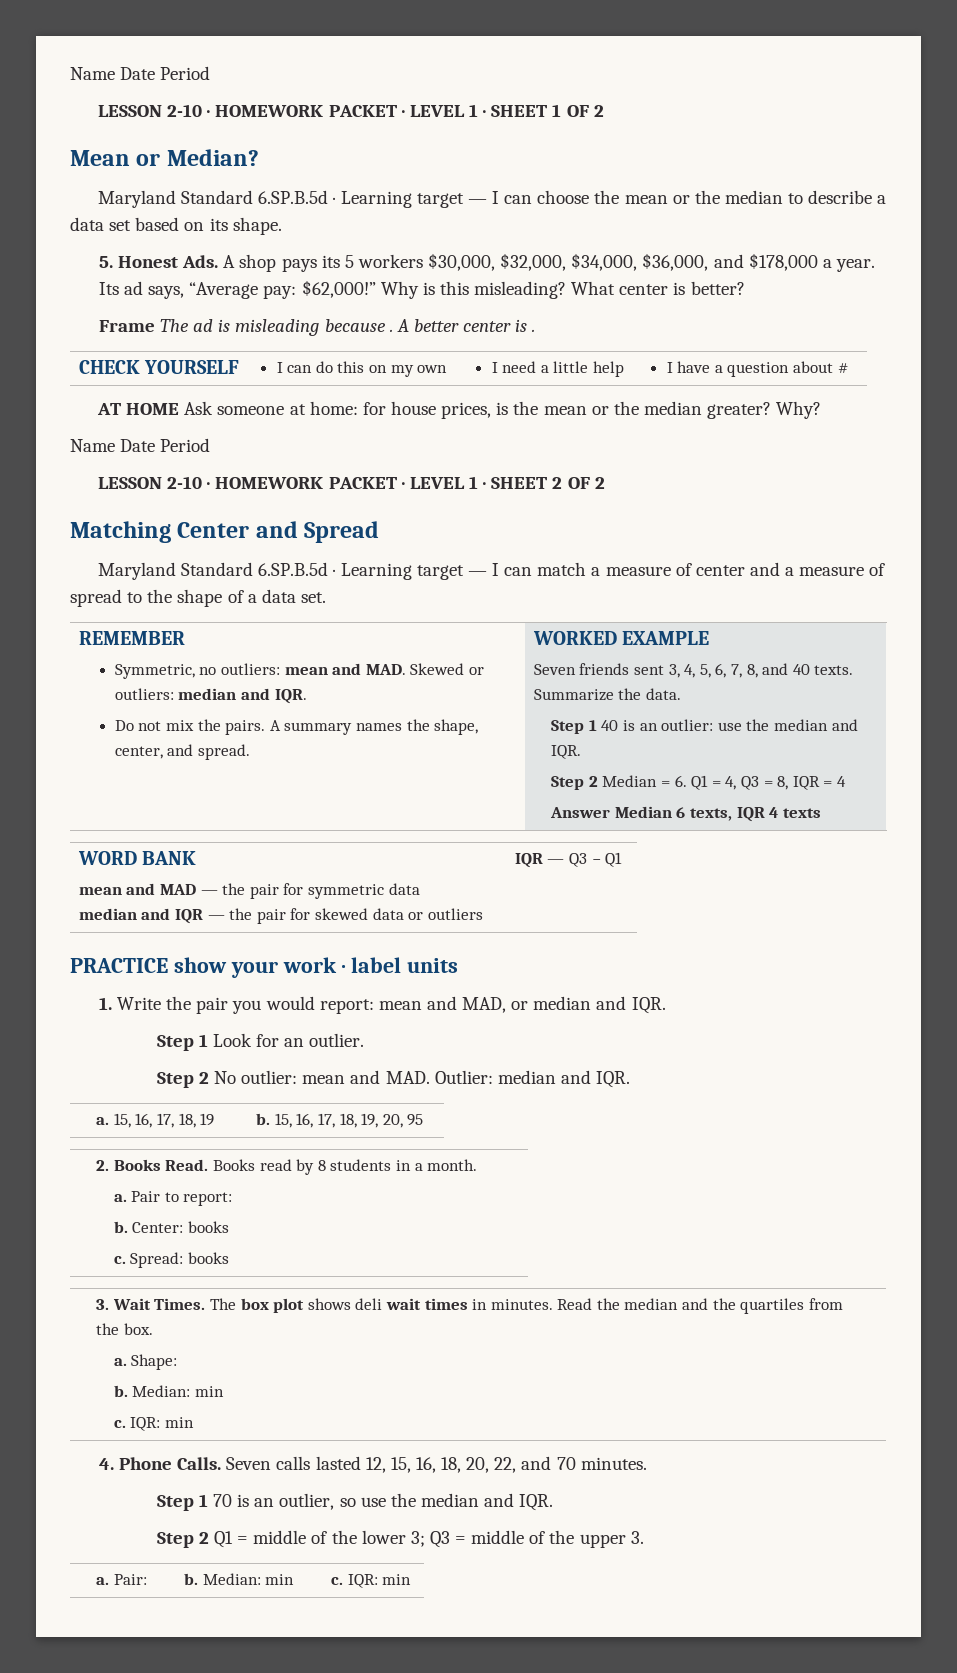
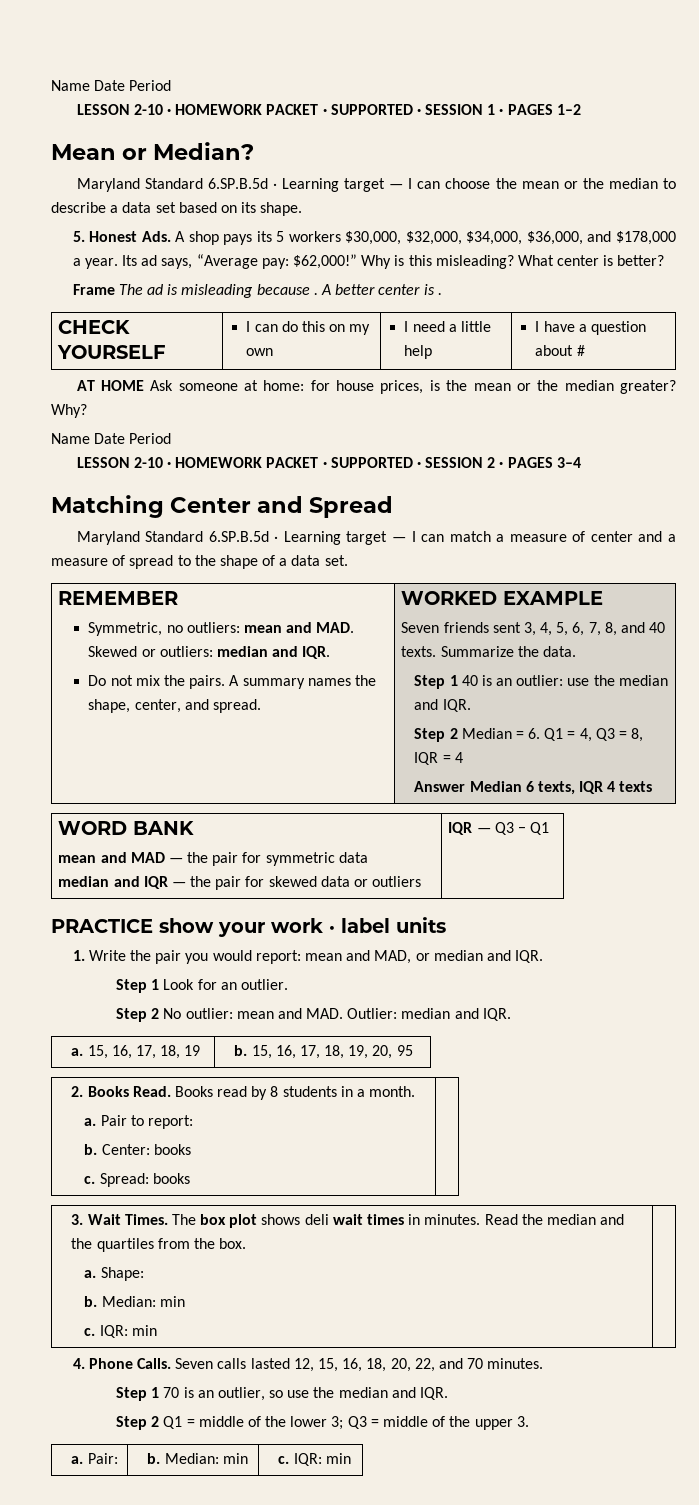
[70,66,211,80] [98,104,604,117] Name Date Period // LESSON 2-10 · HOMEWORK PACKET · LEVEL 1 · SHEET 1 OF 2 -> [51,80,172,91] [76,104,581,115] Name Date Period // LESSON 2-10 · HOMEWORK PACKET · SUPPORTED · SESSION 1 · PAGES 1–2
[409,476,605,489] LEVEL 1 · SHEET 2 OF 2 -> [330,457,581,468] SUPPORTED · SESSION 2 · PAGES 3–4

